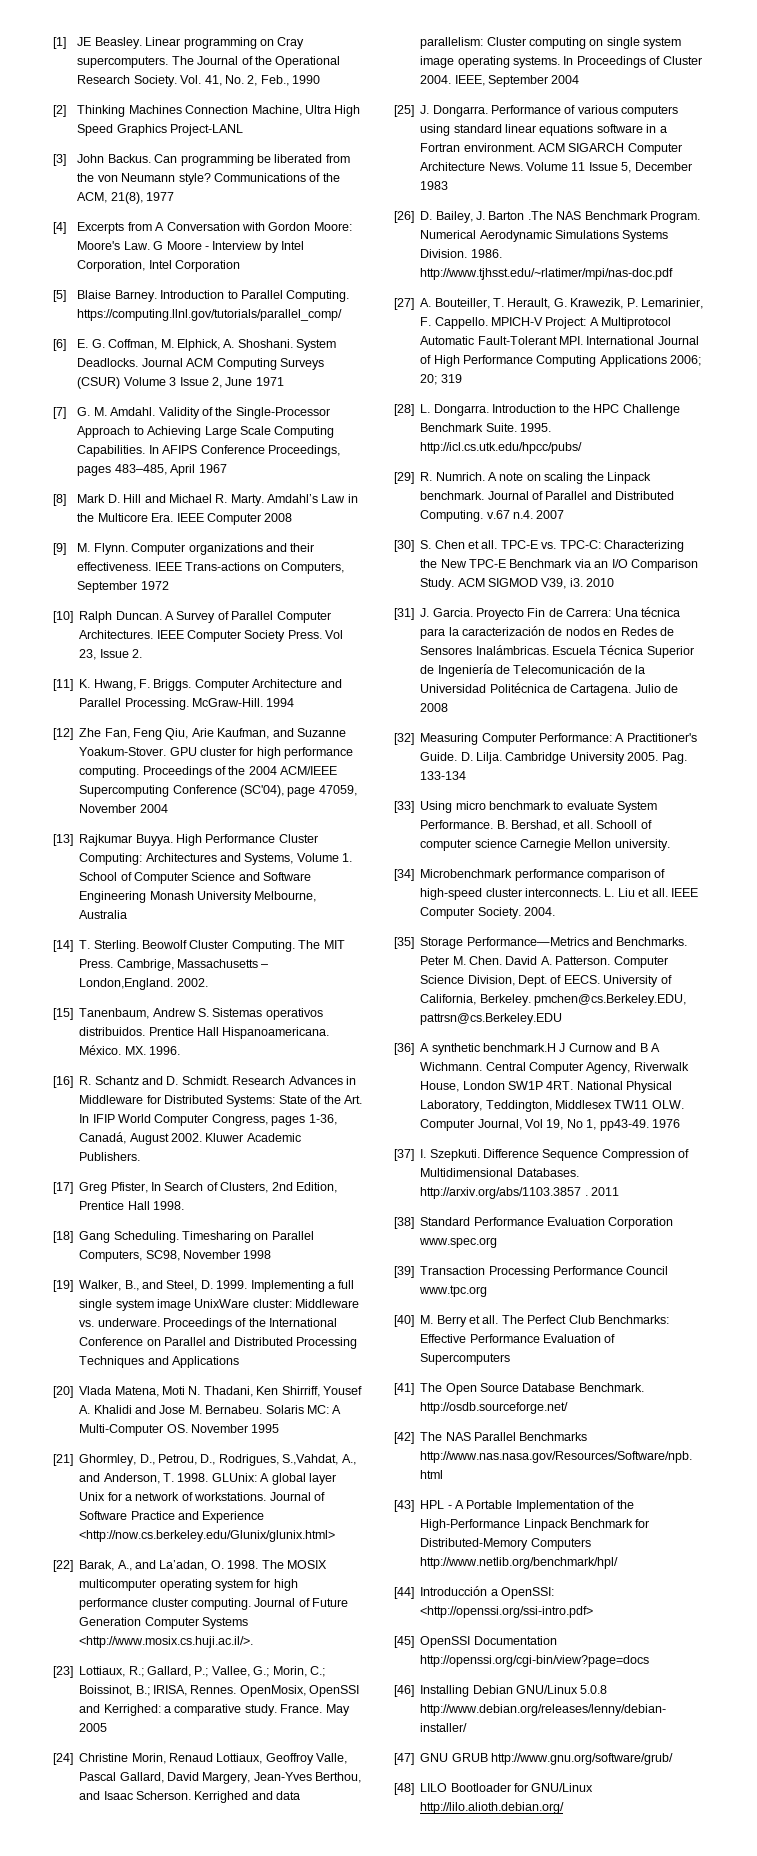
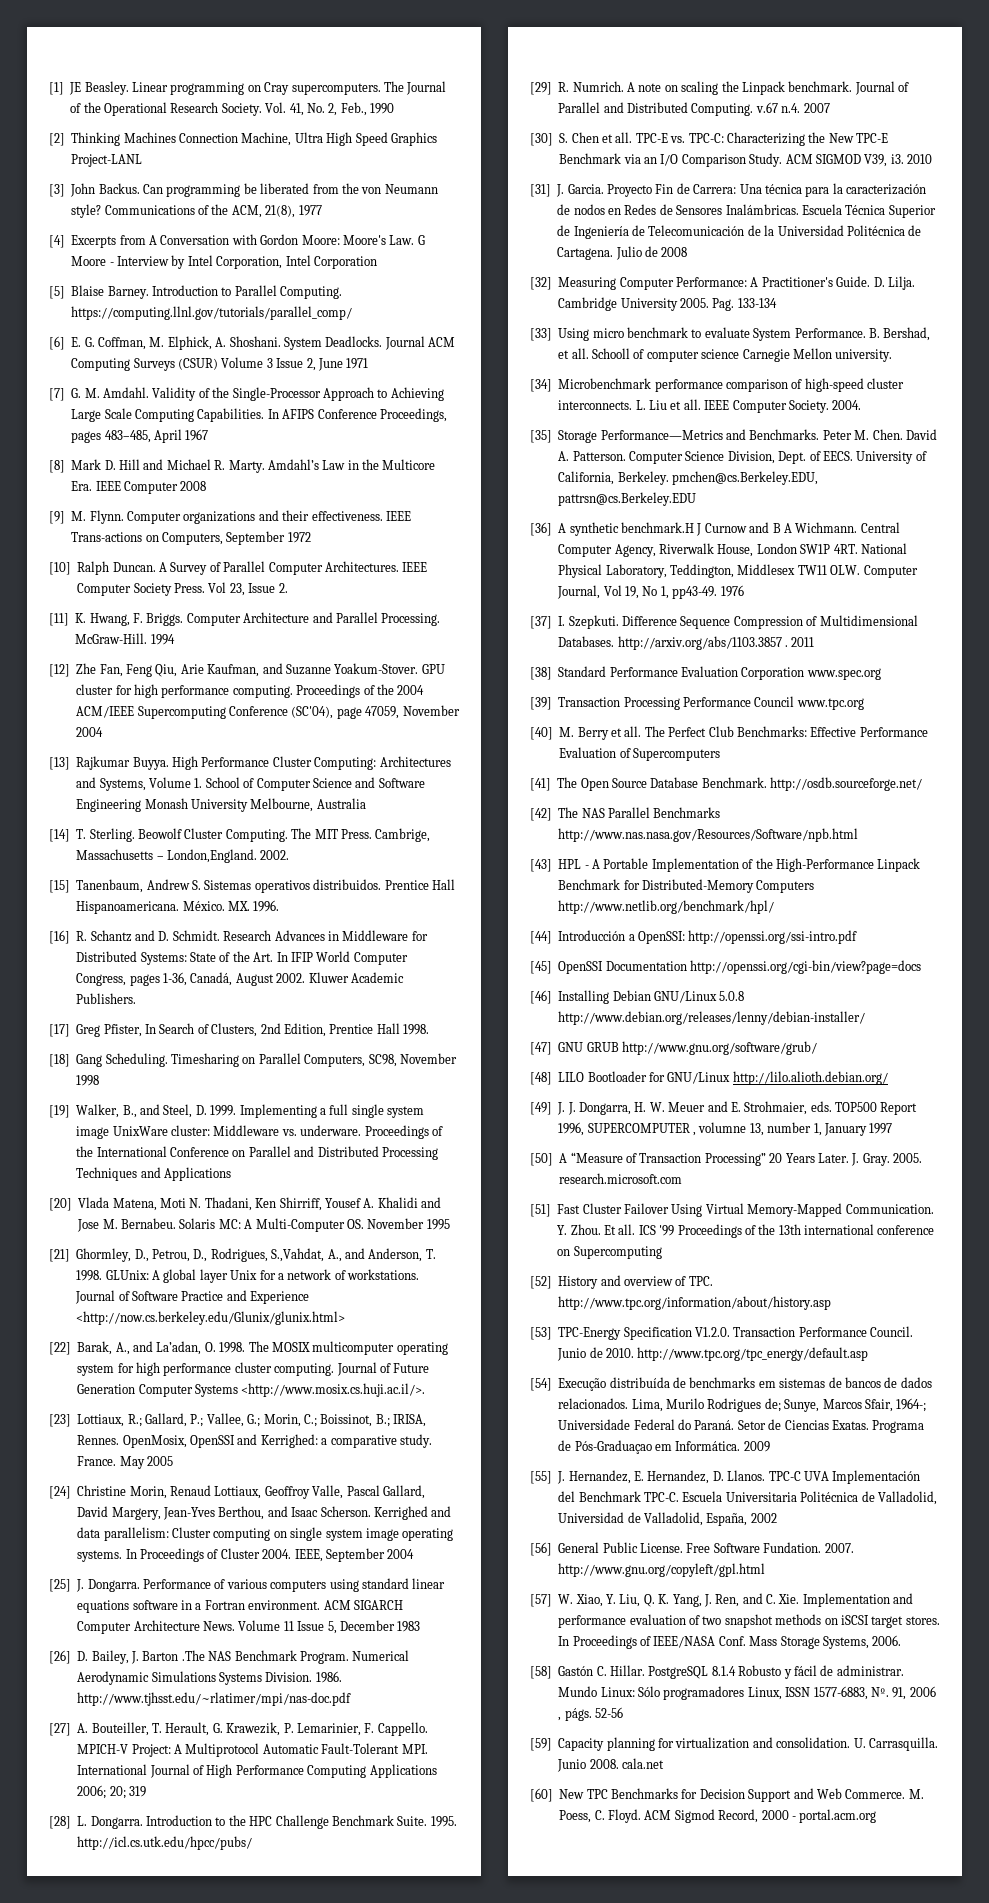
[420,1606,594,1618] <http://openssi.org/ssi-intro.pdf> -> [688,930,858,944] http://openssi.org/ssi-intro.pdf
(565, 1808) none -> [530,1101,918,1115] [558,1122,893,1136] [530,1152,922,1166] [559,1173,683,1184] [530,1203,934,1217] [557,1224,935,1238] [557,1246,662,1259] [530,1275,713,1289] [558,1296,832,1310] [530,1326,914,1340] [557,1347,869,1361] [530,1377,932,1391] [558,1398,927,1412] [558,1419,925,1433] [558,1440,770,1454] [530,1470,921,1484] [558,1491,937,1505] [558,1512,777,1526] [530,1542,854,1556] [558,1563,766,1577] [530,1593,914,1607] [558,1614,940,1628] [558,1635,902,1649] [530,1665,904,1679] [558,1686,936,1700] [558,1707,623,1721] [530,1737,938,1751] [557,1758,664,1772] [530,1788,924,1802] [559,1809,877,1823] // [49] J. J. Dongarra, H. W. Meuer and E. Strohmaier, eds. TOP500 Report 1996, SUPERCOMPUTER , volumne 13, number 1, January 1997 // [50] A “Measure of Transaction Processing” 20 Years Later. J. Gray. 2005. research.microsoft.com // [51] Fast Cluster Failover Using Virtual Memory-Mapped Communication. Y. Zhou. Et all. ICS '99 Proceedings of the 13th international conference on Supercomputing // [52] History and overview of TPC. http://www.tpc.org/information/about/history.asp // [53] TPC-Energy Specification V1.2.0. Transaction Performance Council. Junio de 2010. http://www.tpc.org/tpc_energy/default.asp // [54] Execução distribuída de benchmarks em sistemas de bancos de dados relacionados. Lima, Murilo Rodrigues de; Sunye, Marcos Sfair, 1964-; Universidade Federal do Paraná. Setor de Ciencias Exatas. Programa de Pós-Graduaçao em Informática. 2009 // [55] J. Hernandez, E. Hernandez, D. Llanos. TPC-C UVA Implementación del Benchmark TPC-C. Escuela Universitaria Politécnica de Valladolid, Universidad de Valladolid, España, 2002 // [56] General Public License. Free Software Fundation. 2007. http://www.gnu.org/copyleft/gpl.html // [57] W. Xiao, Y. Liu, Q. K. Yang, J. Ren, and C. Xie. Implementation and performance evaluation of two snapshot methods on iSCSI target stores. In Proceedings of IEEE/NASA Conf. Mass Storage Systems, 2006. // [58] Gastón C. Hillar. PostgreSQL 8.1.4 Robusto y fácil de administrar. Mundo Linux: Sólo programadores Linux, ISSN 1577-6883, Nº. 91, 2006 , págs. 52-56 // [59] Capacity planning for virtualization and consolidation. U. Carrasquilla. Junio 2008. cala.net // [60] New TPC Benchmarks for Decision Support and Web Commerce. M. Poess, C. Floyd. ACM Sigmod Record, 2000 - portal.acm.org

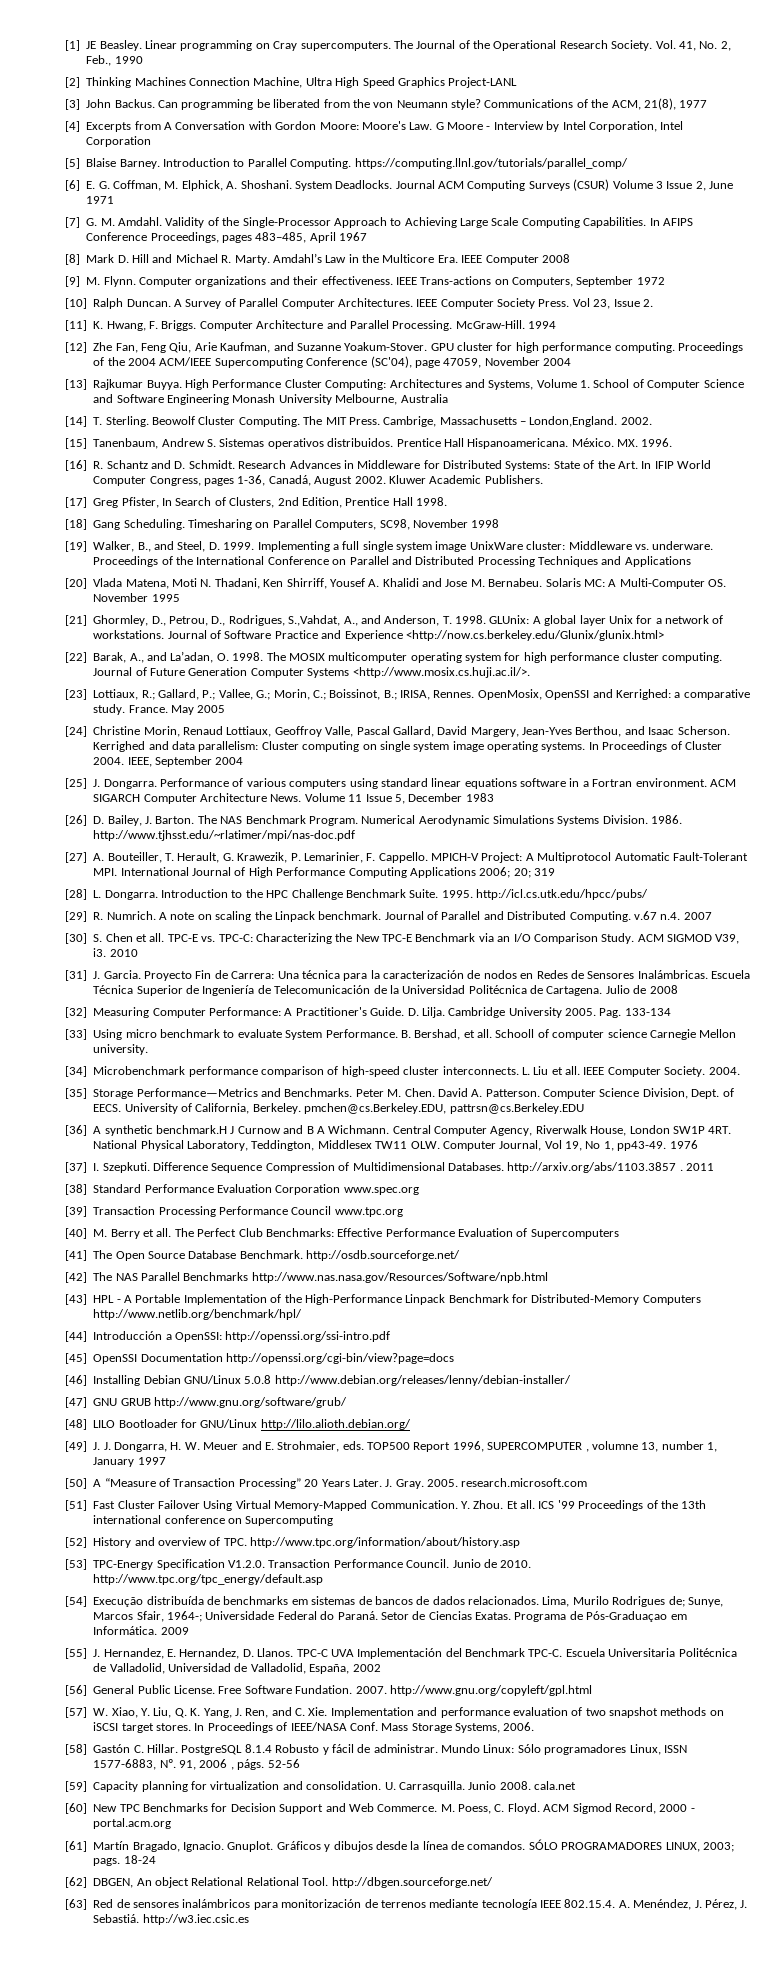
[142,1650,205,1661] Barton .The -> [155,815,217,824] Barton. The
(877, 1816) none -> [65,1839,734,1852] [93,1855,156,1866] [65,1877,493,1888] [65,1899,748,1910] [93,1914,249,1925] // [61] Martín Bragado, Ignacio. Gnuplot. Gráficos y dibujos desde la línea de comandos. SÓLO PROGRAMADORES LINUX, 2003; pags. 18-24 // [62] DBGEN, An object Relational Relational Tool. http://dbgen.sourceforge.net/ // [63] Red de sensores inalámbricos para monitorización de terrenos mediante tecnología IEEE 802.15.4. A. Menéndez, J. Pérez, J. Sebastiá. http://w3.iec.csic.es

